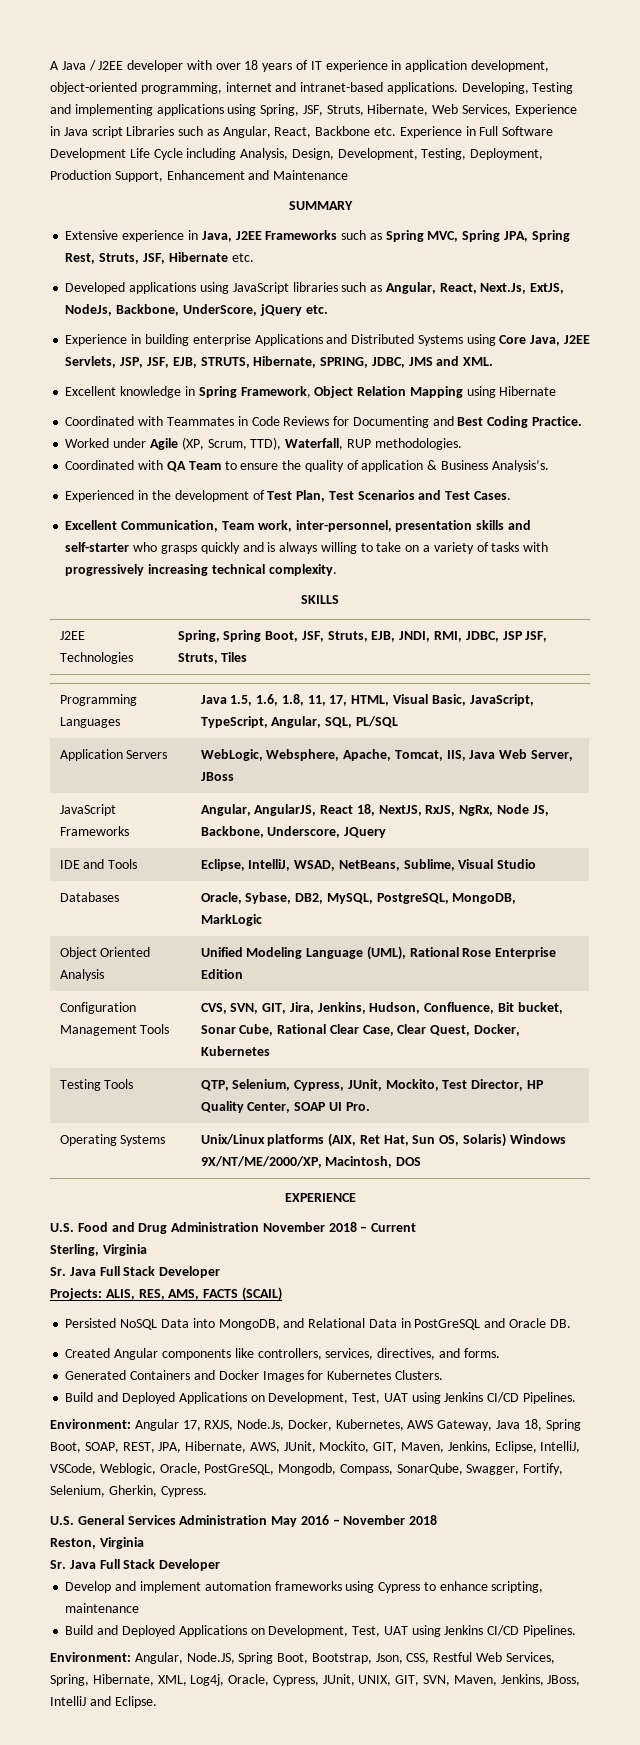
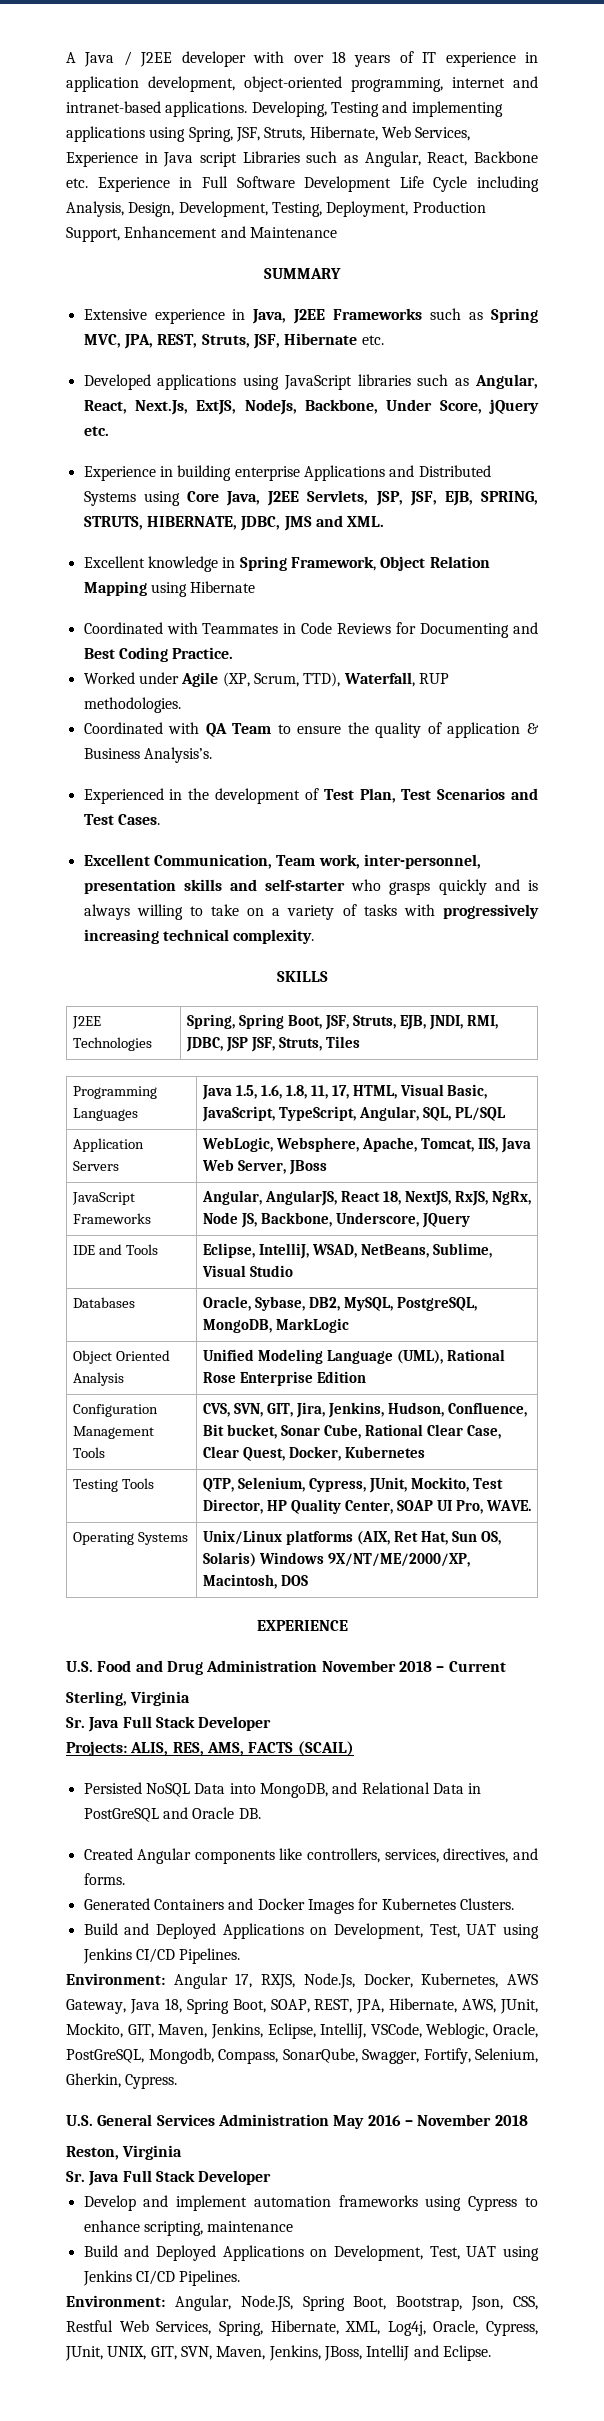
[462,230,570,242] [65,253,96,264] Spring JPA, Spring Rest, -> [123,334,198,349] JPA, REST,
[182,304,257,316] UnderScore, -> [386,399,482,414] Under Score,
[200,356,369,368] STRUTS, Hibernate, SPRING, -> [481,491,538,505] [83,516,237,530] SPRING, STRUTS, HIBERNATE,
[345,1102,370,1111] Pro. -> [455,1500,531,1514] Pro, WAVE.

